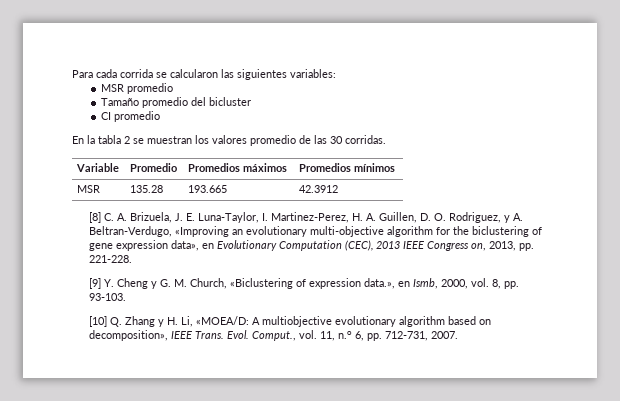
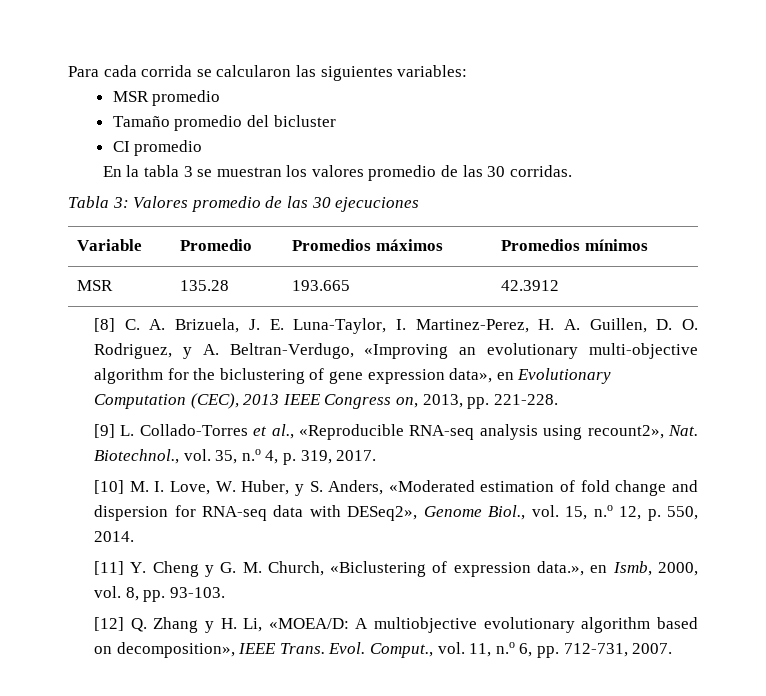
[124,136,130,144] 2 -> [183,166,193,177] 3
(386, 139) none -> [68,196,420,212] // Tabla 3: Valores promedio de las 30 ejecuciones
(101, 283) none -> [120,424,698,440] [94,449,377,465] [94,480,698,496] [94,505,699,521] [94,531,135,542] [94,561,125,575] L. Collado-Torres et al., «Reproducible RNA-seq analysis using recount2», Nat. Biotechnol., vol. 35, n.o 4, p. 319, 2017. // [10] M. I. Love, W. Huber, y S. Anders, «Moderated estimation of fold change and dispersion for RNA-seq data with DESeq2», Genome Biol., vol. 15, n.o 12, p. 550, 2014. // [11]
[88,316,107,327] [10] -> [94,617,125,631] [12]

